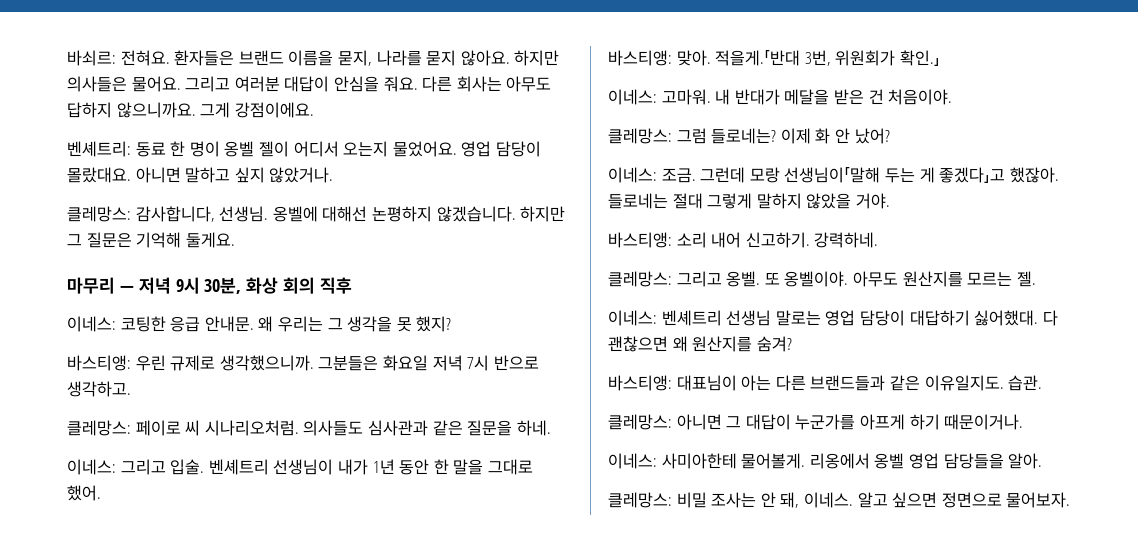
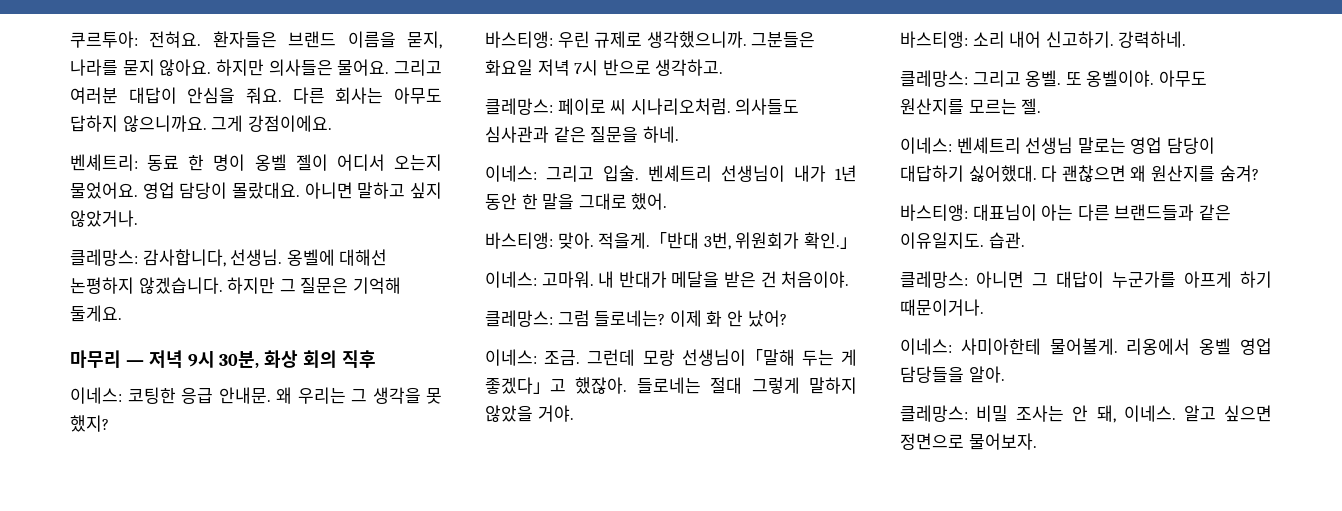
[67,50,116,66] 바쇠르: -> [70,31,138,48] 쿠르투아:

